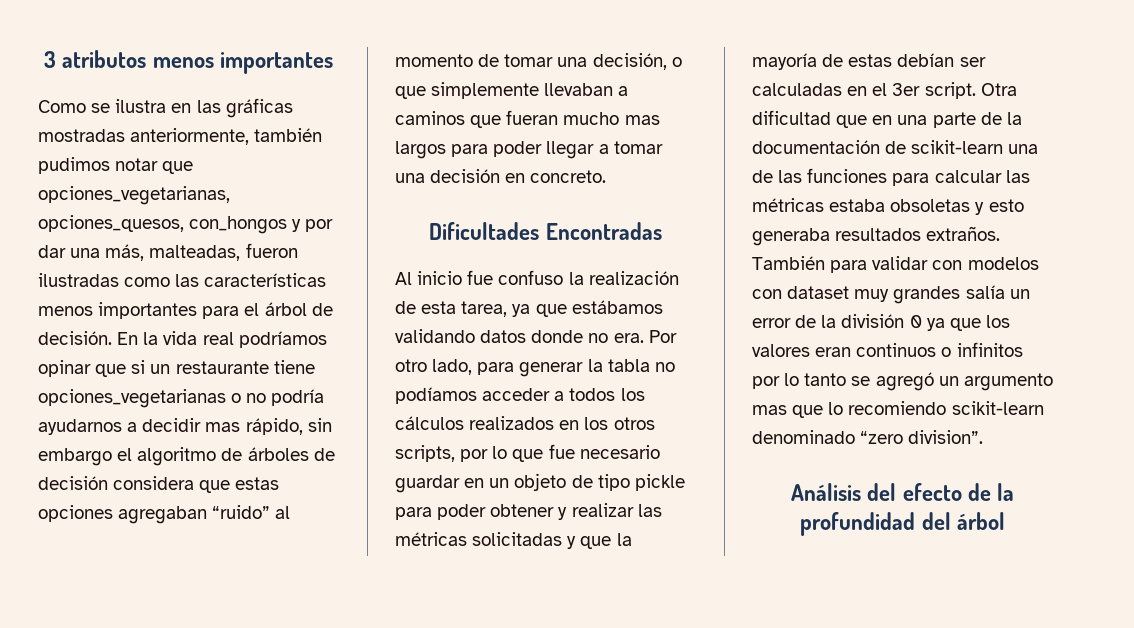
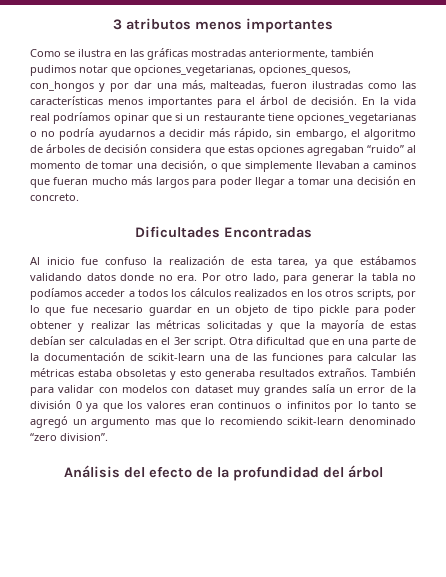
[205,422,241,432] mas -> [209,128,231,137] más
[38,448,112,466] embargo -> [295,129,347,140] embargo,
[624,115,660,125] mas -> [131,176,153,185] más

